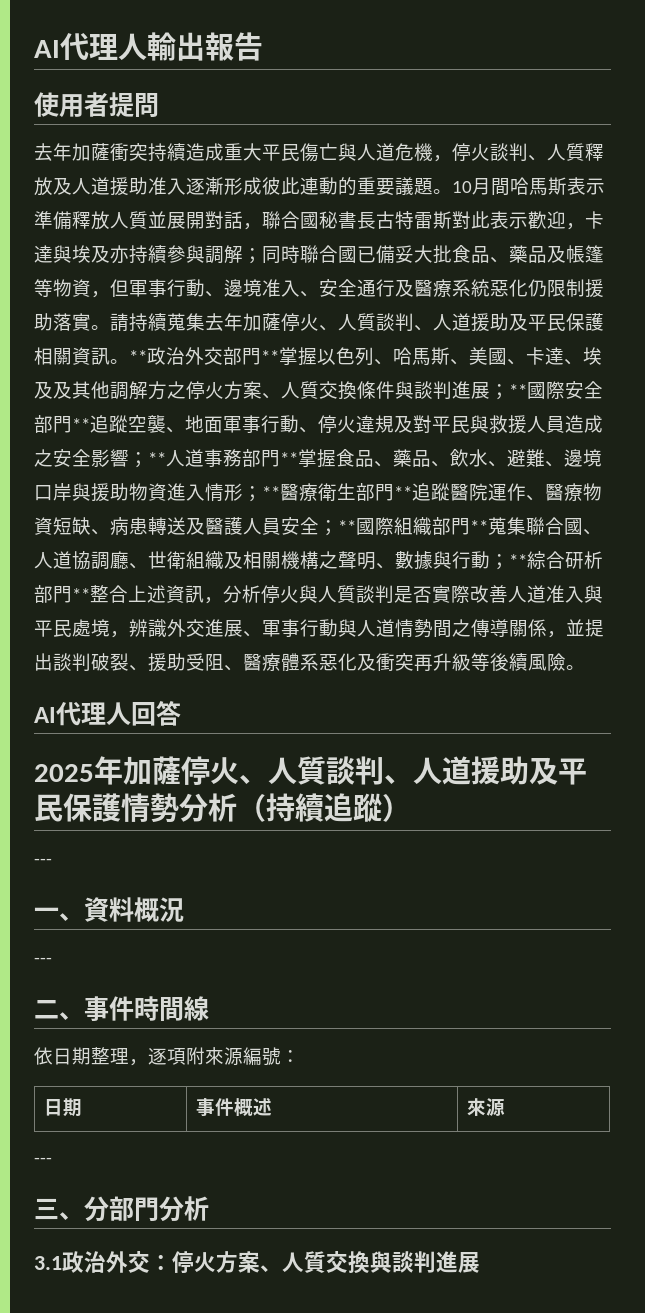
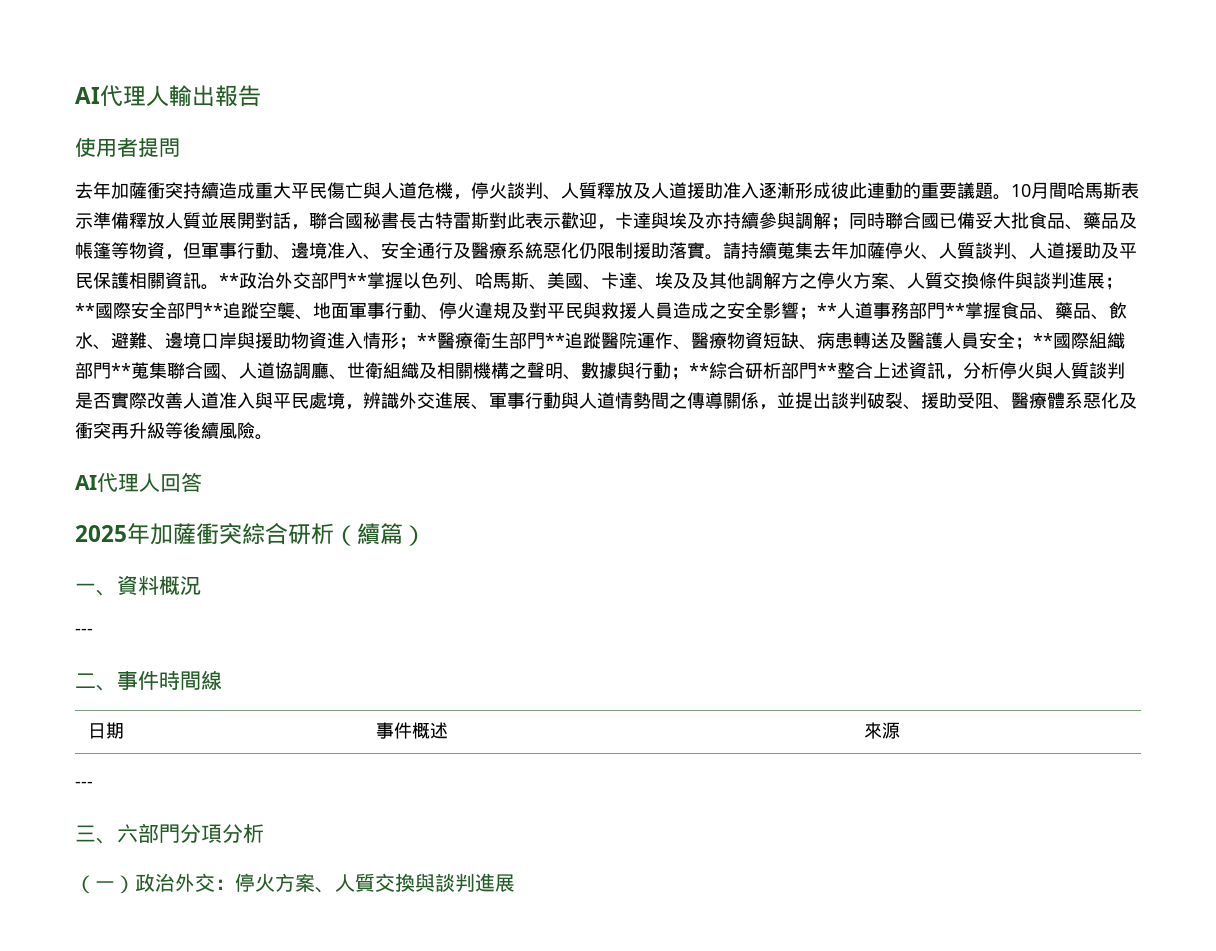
[181,756,587,785] [34,793,411,823] [34,858,52,865] 停火、人質談判、人道援助及平民保護情勢分析（持續追蹤） // --- -> [196,523,426,546] 衝突綜合研析（續篇）
[34,1047,300,1066] // 依日期整理，逐項附來源編號： -> (222, 680) none
[84,1196,159,1222] 分部門 -> [117,823,222,843] 六部門分項
[34,1256,62,1270] 3.1 -> [75,875,135,894] （一）

